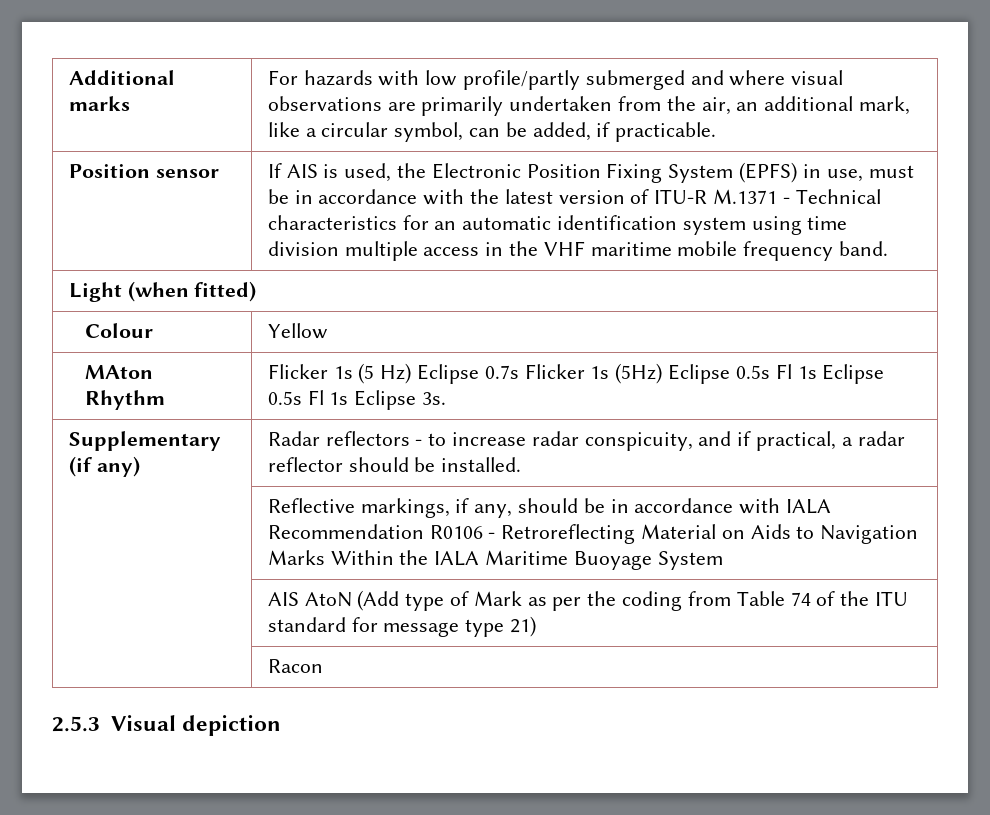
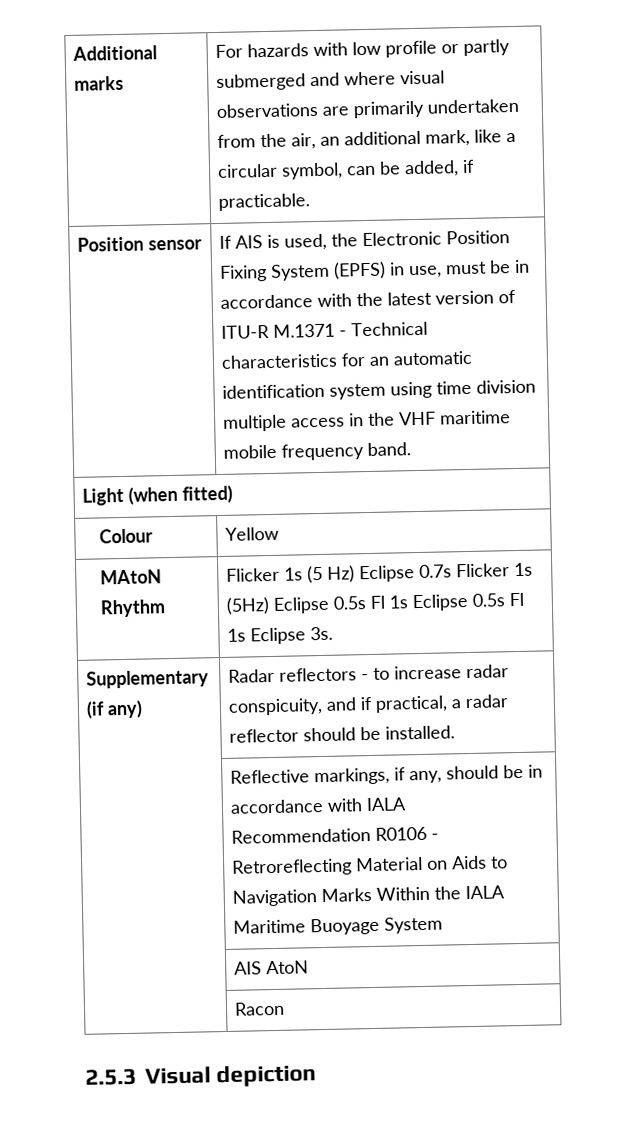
[463,70,581,90] profile/partly -> [384,39,510,58] profile or partly
[84,365,153,379] MAton -> [100,569,163,585] MAtoN
[357,590,908,611] [267,616,537,637] (Add type of Mark as per the coding from Table 74 of the ITU standard for message type 21) -> (309, 967) none

